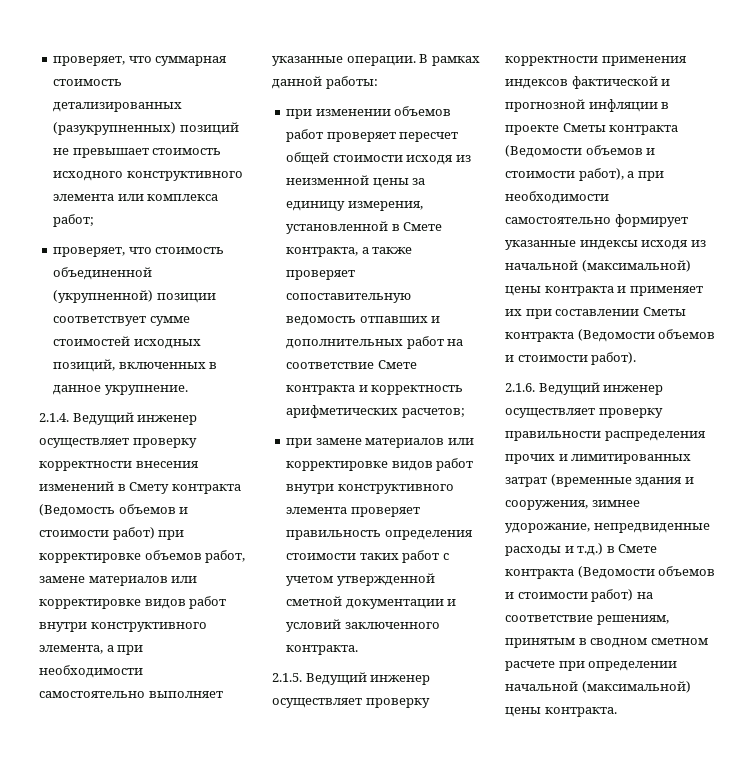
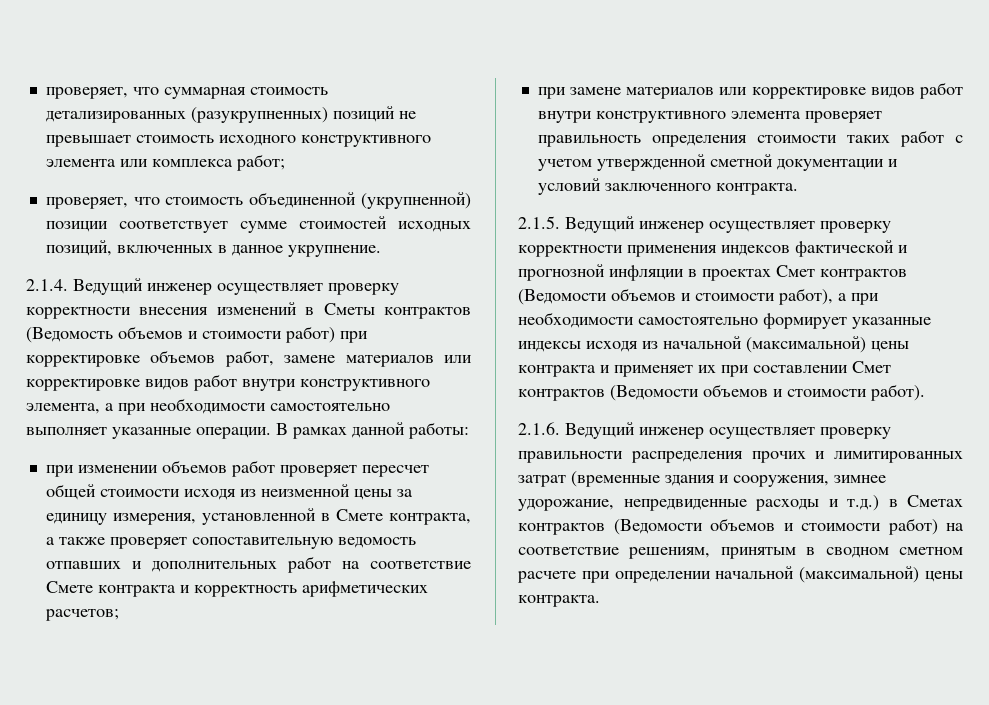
[129,482,241,494] Смету контракта -> [323,303,471,319] Сметы контрактов
[505,123,679,135] проекте Сметы контракта -> [702,265,907,281] проектах Смет контрактов
[642,307,686,316] [505,332,574,342] Сметы контракта -> [852,361,891,373] [518,389,605,401] Смет контрактов
[618,544,658,553] [505,569,574,579] Смете контракта -> [907,495,963,507] [518,523,605,535] Сметах контрактов

